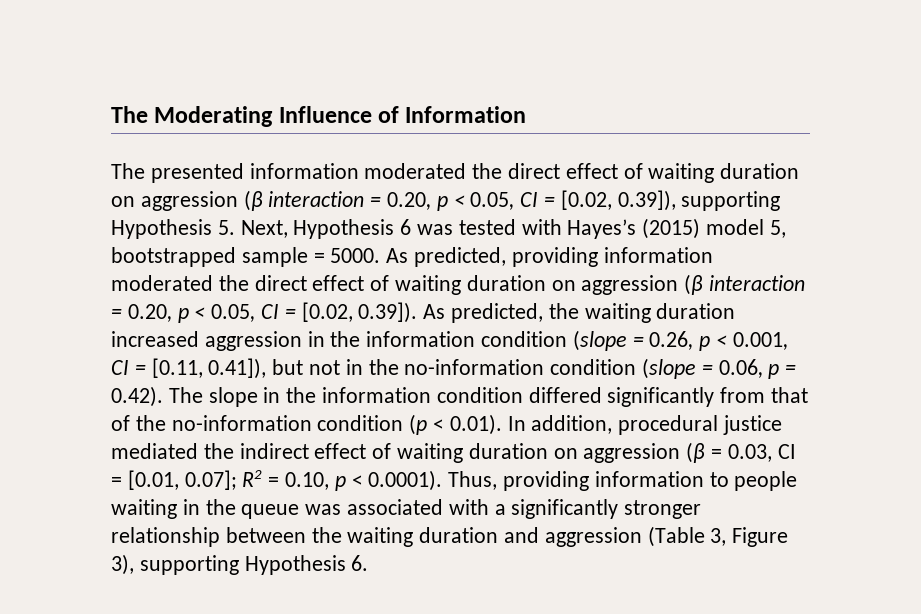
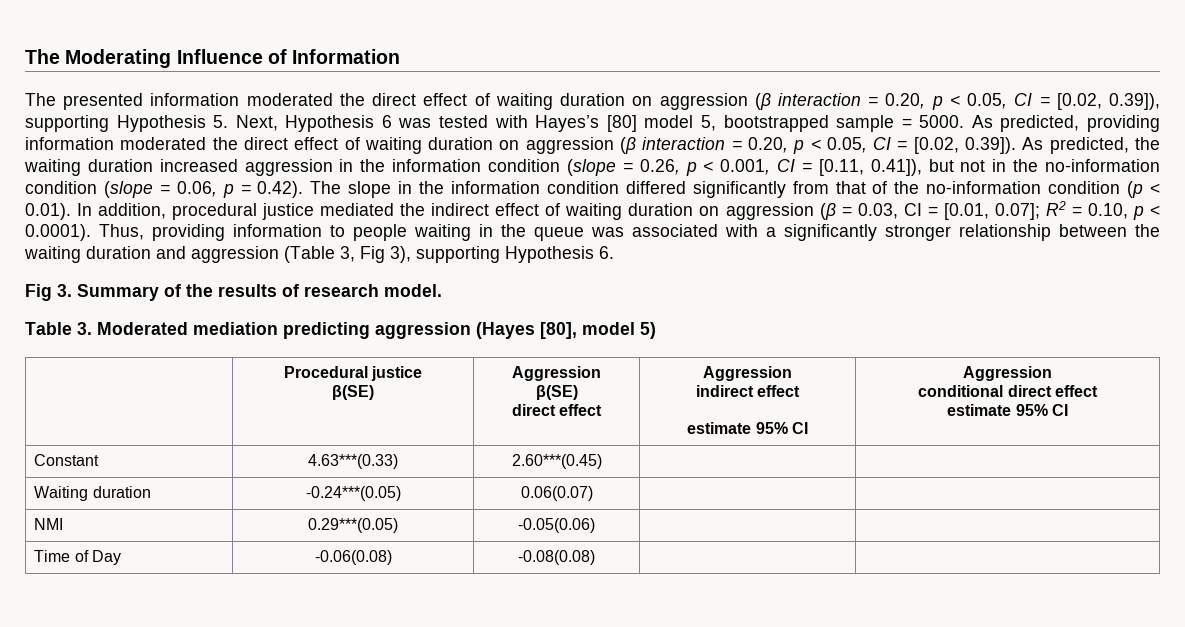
[642,218,701,239] (2015) -> [606,115,637,132] [80]
[732,527,789,547] Figure -> [360,246,385,263] Fig
(369, 563) none -> [25,284,442,301] [25,322,656,339] [283,366,423,381] [332,385,374,400] [512,366,601,381] [535,385,578,400] [511,404,603,416] [703,366,792,381] [695,385,801,397] [687,422,808,434] [963,366,1052,381] [918,385,1098,397] [947,404,1068,416] [34,454,100,466] [308,454,398,469] [511,454,602,469] [34,486,151,501] [305,486,401,501] [520,486,593,501] [34,518,64,530] [308,518,398,533] [518,518,595,533] [34,550,121,565] [314,550,392,565] [518,550,595,565] // Fig 3. Summary of the results of research model. // Table 3. Moderated mediation predicting aggression (Hayes [80], model 5) // | Procedural justice // β(SE) | Aggression // β(SE) // direct effect | Aggression // indirect effect // estimate 95% CI | Aggression // conditional direct effect // estimate 95% CI // Constant | 4.63***(0.33) | 2.60***(0.45) | | // Waiting duration | -0.24***(0.05) | 0.06(0.07) | | // NMI | 0.29***(0.05) | -0.05(0.06) | | // Time of Day | -0.06(0.08) | -0.08(0.08) | |

